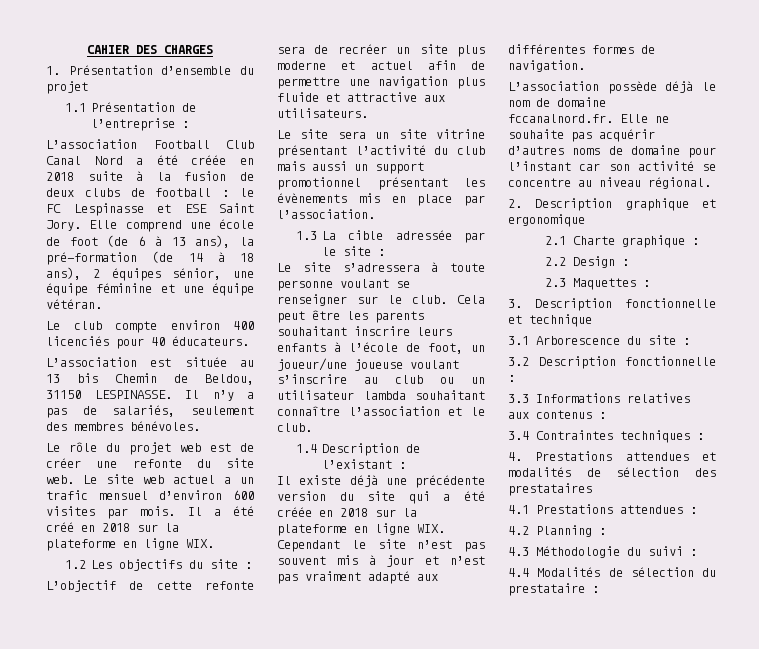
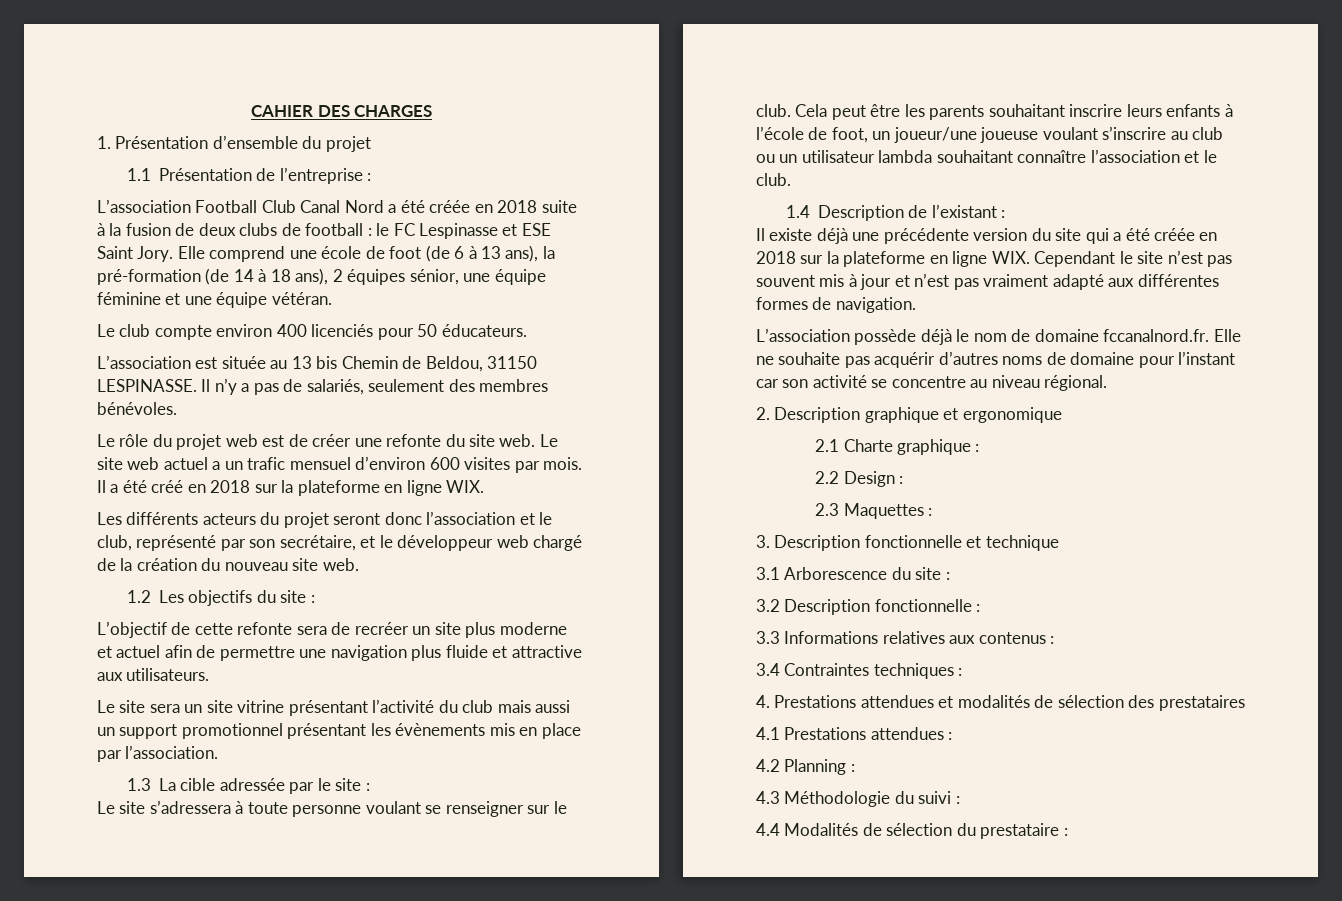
[151,337,165,346] 40 -> [417,324,438,337] 50
(214, 543) none -> [97,511,553,528] [97,535,583,551] [97,558,359,571] // Les différents acteurs du projet seront donc l’association et le club, représenté par son secrétaire, et le développeur web chargé de la création du nouveau site web.

